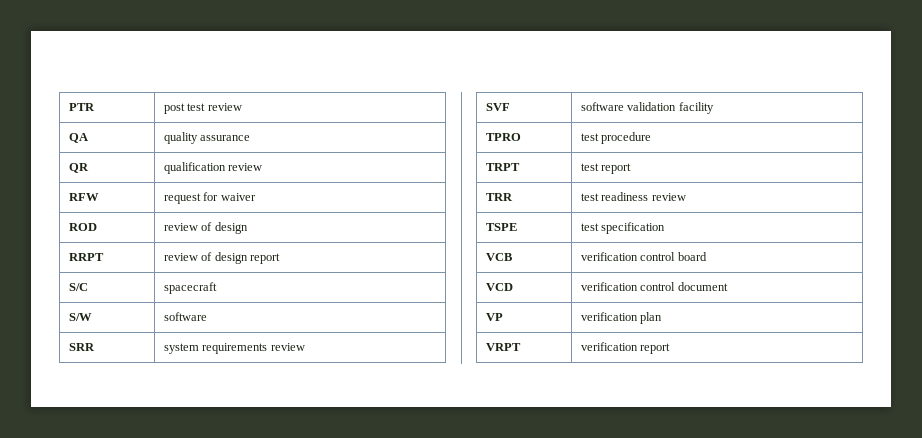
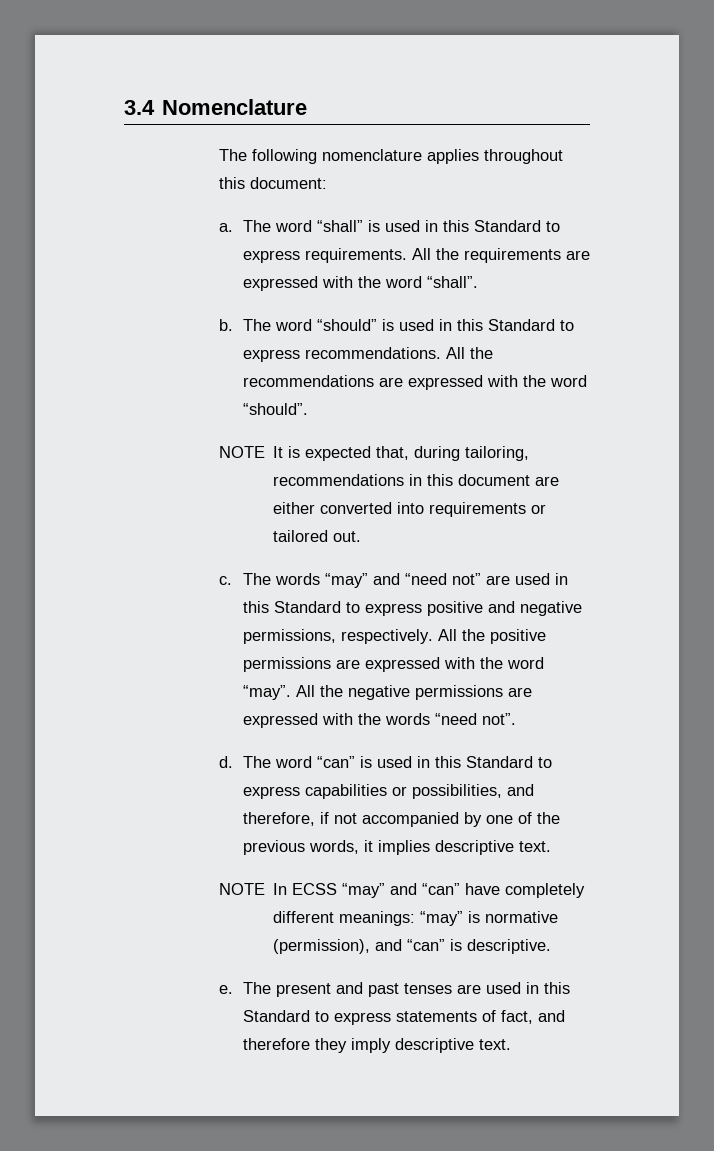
[68,103,95,111] [163,103,242,114] [68,133,88,143] [163,132,251,144] [68,163,89,173] [163,162,263,174] [68,193,99,201] [163,192,256,204] [68,223,97,231] [163,222,248,234] [68,253,104,261] [163,252,280,264] [68,283,88,291] [163,282,217,294] [68,313,92,321] [163,312,207,321] [68,343,95,351] [163,343,305,354] [485,103,510,111] [580,102,714,114] [485,133,521,141] [580,132,652,144] [485,163,520,171] [580,163,632,174] [485,193,513,201] [580,192,686,201] [485,223,517,231] [580,222,666,234] [485,253,512,261] [580,252,707,261] [485,283,513,291] [580,282,728,291] [485,313,503,321] [580,312,663,324] [485,343,521,351] [580,342,671,354] PTR | post test review // QA | quality assurance // QR | qualification review // RFW | request for waiver // ROD | review of design // RRPT | review of design report // S/C | spacecraft // S/W | software // SRR | system requirements review // SVF | software validation facility // TPRO | test procedure // TRPT | test report // TRR | test readiness review // TSPE | test specification // VCB | verification control board // VCD | verification control document // VP | verification plan // VRPT | verification report -> [124,99,308,115] [218,149,563,164] [218,177,327,189] [218,220,560,232] [242,248,590,263] [242,276,478,291] [218,319,574,331] [242,347,493,362] [242,375,587,390] [242,403,308,415] [218,446,530,461] [273,474,560,486] [273,502,547,517] [273,530,362,542] [218,573,568,588] [242,601,582,616] [242,629,546,644] [242,657,544,672] [242,685,532,700] [242,713,516,728] [218,756,552,768] [242,784,534,799] [242,812,560,827] [242,840,551,855] [218,883,586,898] [273,911,559,926] [273,939,552,954] [218,982,570,997] [242,1010,565,1025] [242,1038,511,1053] 3.4 Nomenclature // The following nomenclature applies throughout this document: // a. The word “shall” is used in this Standard to express requirements. All the requirements are expressed with the word “shall”. // b. The word “should” is used in this Standard to express recommendations. All the recommendations are expressed with the word “should”. // NOTE It is expected that, during tailoring, recommendations in this document are either converted into requirements or tailored out. // c. The words “may” and “need not” are used in this Standard to express positive and negative permissions, respectively. All the positive permissions are expressed with the word “may”. All the negative permissions are expressed with the words “need not”. // d. The word “can” is used in this Standard to express capabilities or possibilities, and therefore, if not accompanied by one of the previous words, it implies descriptive text. // NOTE In ECSS “may” and “can” have completely different meanings: “may” is normative (permission), and “can” is descriptive. // e. The present and past tenses are used in this Standard to express statements of fact, and therefore they imply descriptive text.

